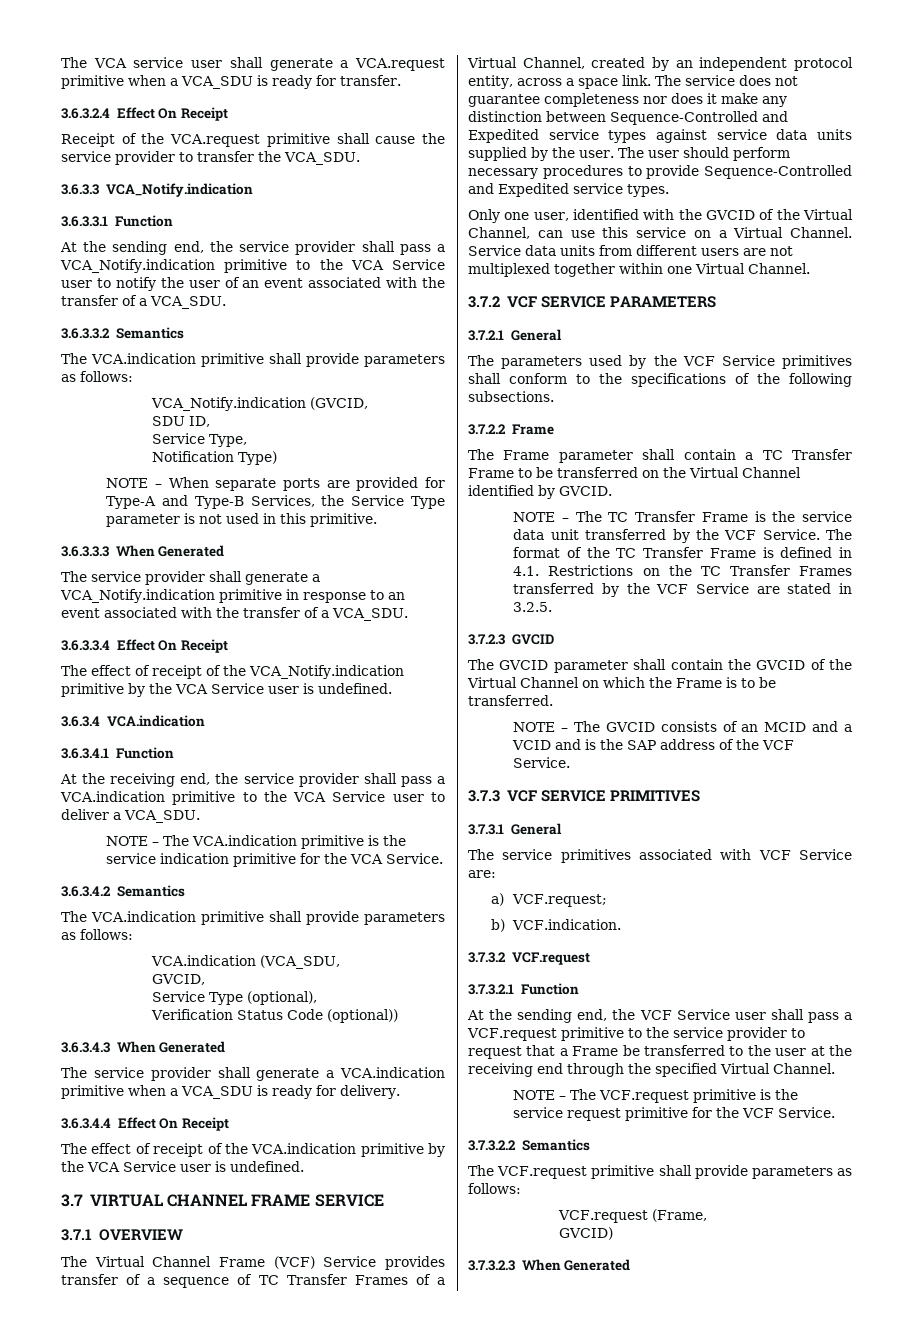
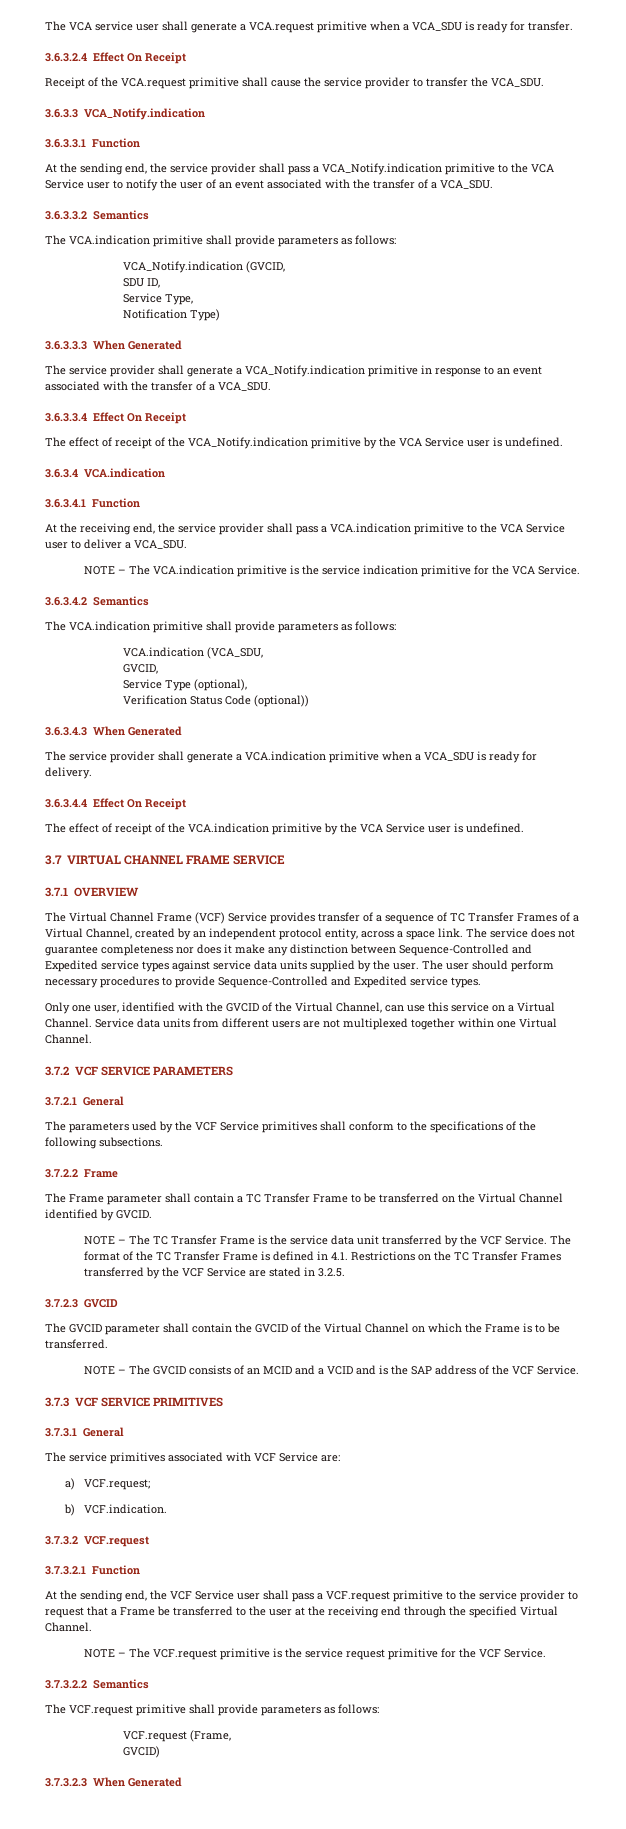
[106,477,446,491] [106,495,445,509] [106,513,378,527] // NOTE – When separate ports are provided for Type-A and Type-B Services, the Service Type parameter is not used in this primitive. -> (221, 315) none

